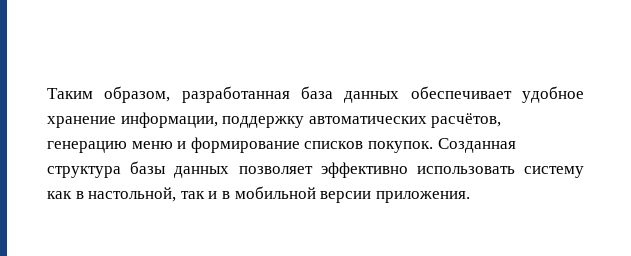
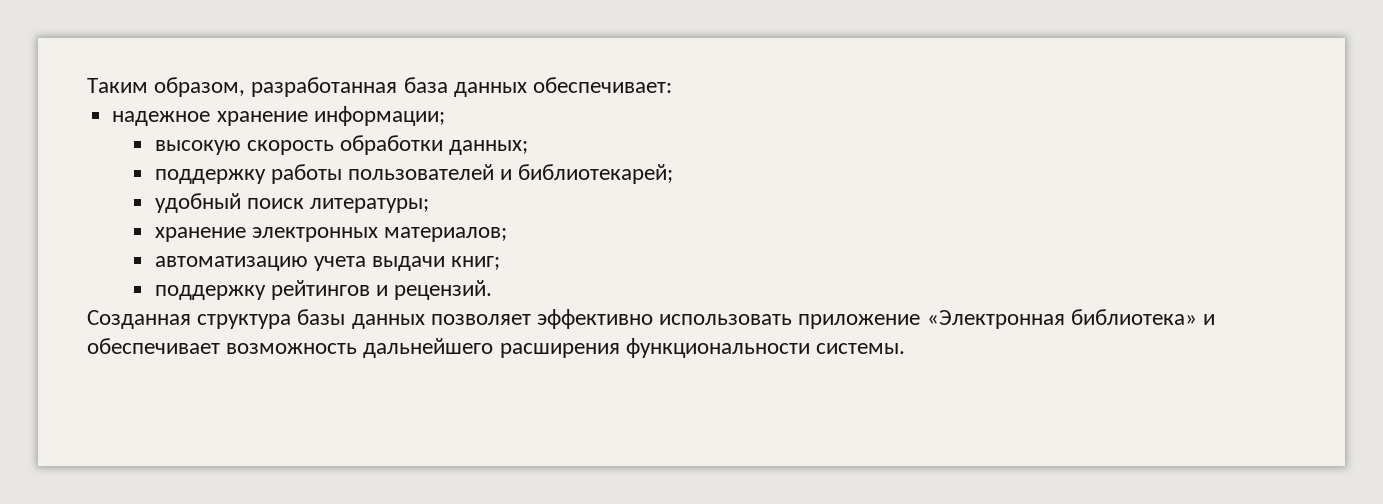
[410,86,584,103] [47,112,502,128] [47,137,433,153] обеспечивает удобное хранение информации, поддержку автоматических расчётов, генерацию меню и формирование списков покупок. -> [533,77,673,93] [112,106,445,126] [154,135,529,155] [154,164,674,184] [154,193,429,213] [154,227,507,242] [154,256,501,271] [154,280,493,300] обеспечивает: // надежное хранение информации; // высокую скорость обработки данных; // поддержку работы пользователей и библиотекарей; // удобный поиск литературы; // хранение электронных материалов; // автоматизацию учета выдачи книг; // поддержку рейтингов и рецензий. //
[524,166,584,178] [47,186,470,203] систему как в настольной, так и в мобильной версии приложения. -> [798,309,1216,329] [87,338,906,358] приложение «Электронная библиотека» и обеспечивает возможность дальнейшего расширения функциональности системы.

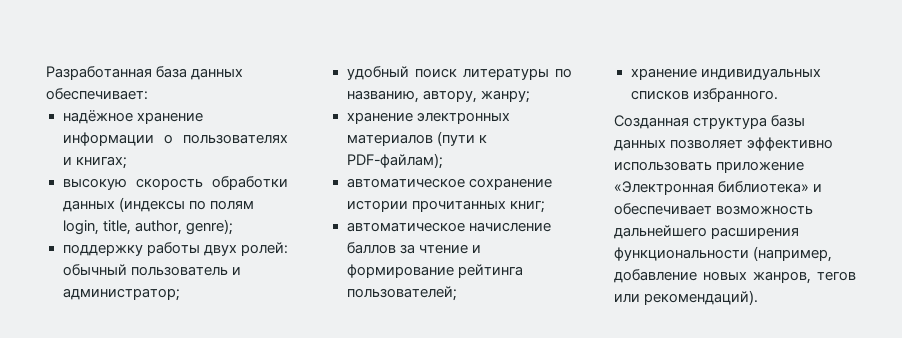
[87,77,398,97] Таким образом, разработанная -> [46,66,152,80] Разработанная
[112,106,445,126] [154,135,529,155] [154,164,674,184] [154,193,429,213] [154,227,507,242] [154,256,501,271] [154,280,493,300] надежное хранение информации; // высокую скорость обработки данных; // поддержку работы пользователей и библиотекарей; // удобный поиск литературы; // хранение электронных материалов; // автоматизацию учета выдачи книг; // поддержку рейтингов и рецензий. -> [62,110,203,124] [62,132,288,146] [62,156,127,169] [62,176,288,190] [62,197,254,212] [62,219,233,235] [62,242,289,256] [62,264,241,276] [62,288,180,301] [346,66,572,80] [346,90,530,103] [346,112,510,124] [346,131,487,146] [346,153,443,169] [346,178,552,190] [346,200,545,213] [346,222,551,232] [346,242,481,254] [346,264,523,278] [346,286,457,301] [630,68,821,80] [630,88,778,102] надёжное хранение информации о пользователях и книгах; // высокую скорость обработки данных (индексы по полям login, title, author, genre); // поддержку работы двух ролей: обычный пользователь и администратор; // удобный поиск литературы по названию, автору, жанру; // хранение электронных материалов (пути к PDF-файлам); // автоматическое сохранение истории прочитанных книг; // автоматическое начисление баллов за чтение и формирование рейтинга пользователей; // хранение индивидуальных списков избранного.
[816,343,906,354] системы. -> [753,246,833,262] [614,269,856,284] [614,290,759,305] (например, добавление новых жанров, тегов или рекомендаций).

